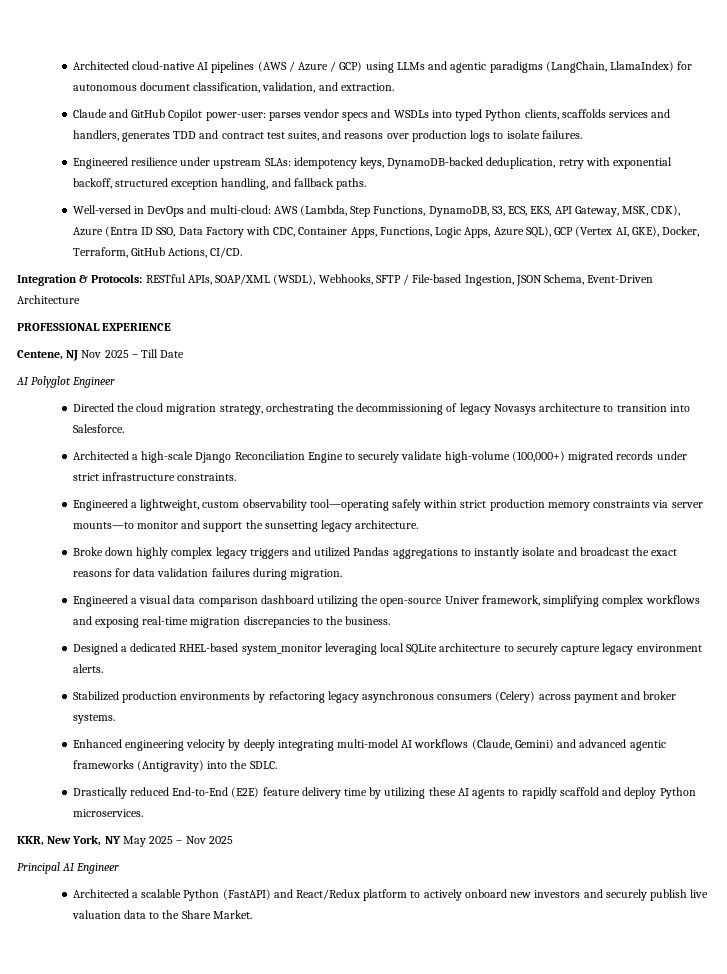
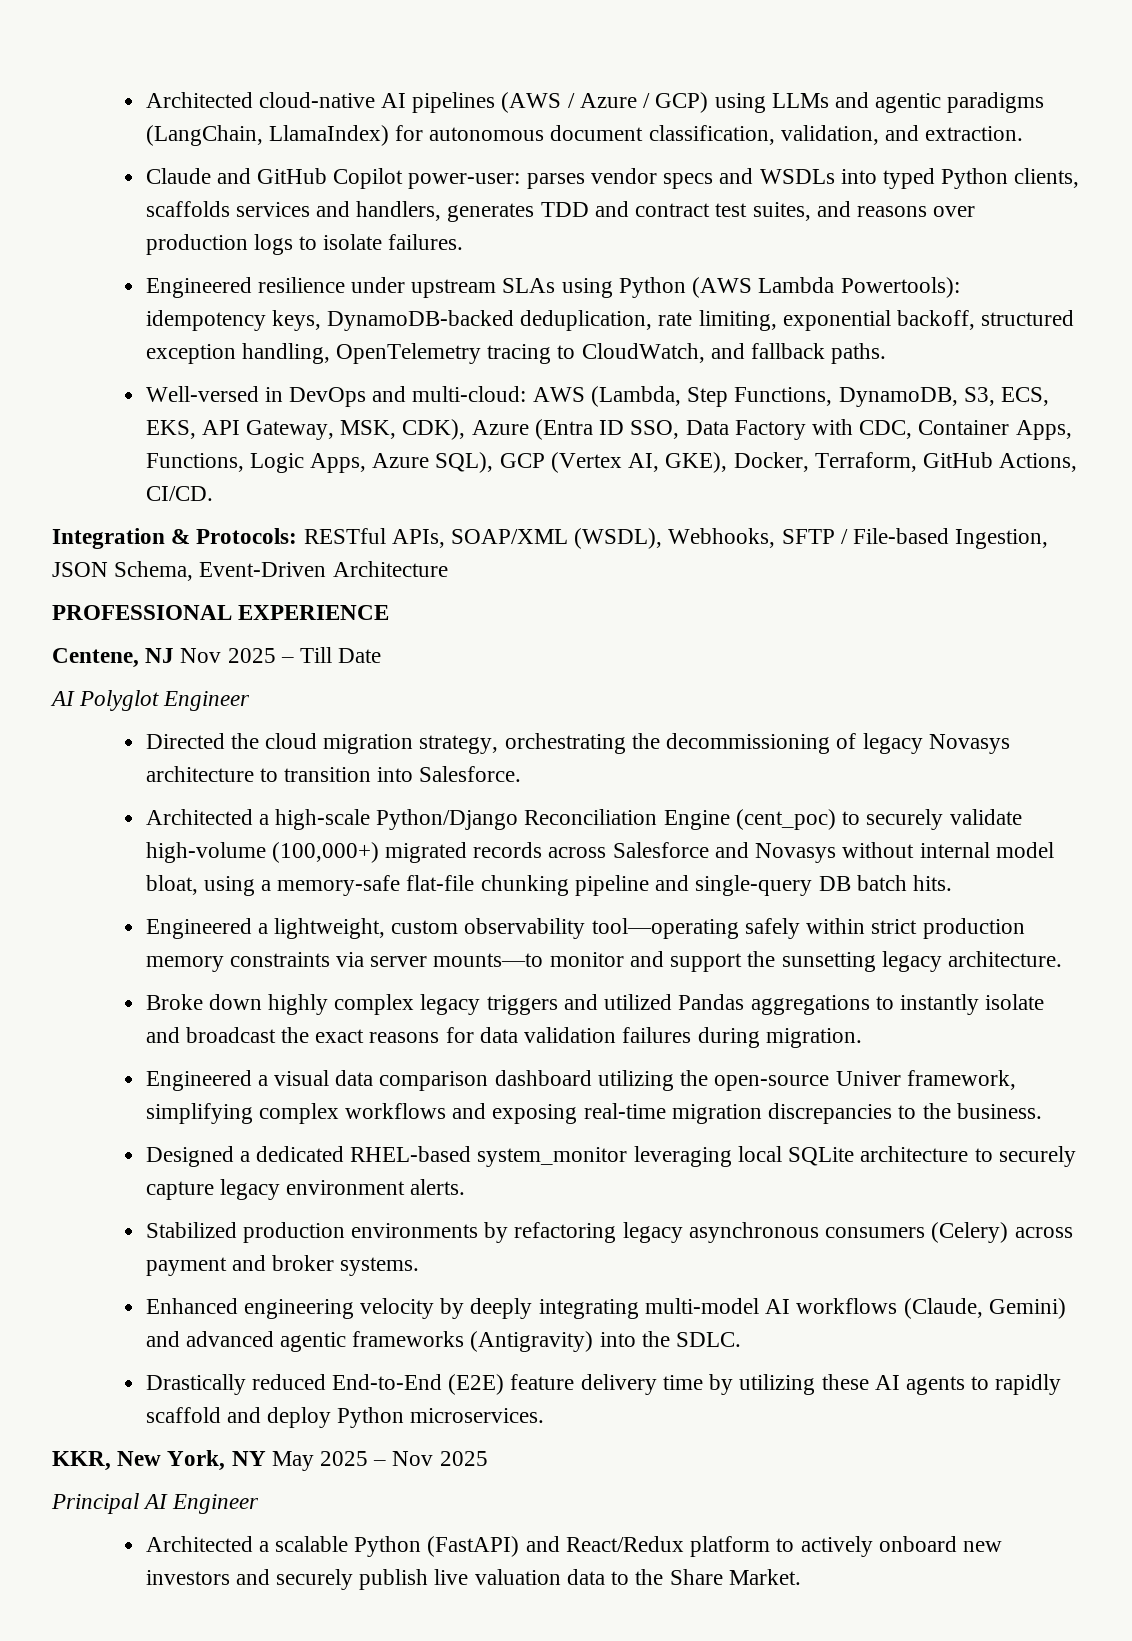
[264,158,291,166] SLAs: -> [502,277,960,298] SLAs using Python (AWS Lambda Powertools):
[558,157,610,169] retry with -> [658,310,777,331] rate limiting,
(269, 184) none -> [336,343,705,364] OpenTelemetry tracing to CloudWatch,
[195,452,232,463] Django -> [376,809,519,830] Python/Django
(343, 457) none -> [735,809,836,830] (cent_poc)
[656,451,687,460] [72,472,237,481] under strict infrastructure constraints. -> [548,842,1054,863] [145,875,952,896] across Salesforce and Novasys without internal model bloat, using a memory-safe flat-file chunking pipeline and single-query DB batch hits.

